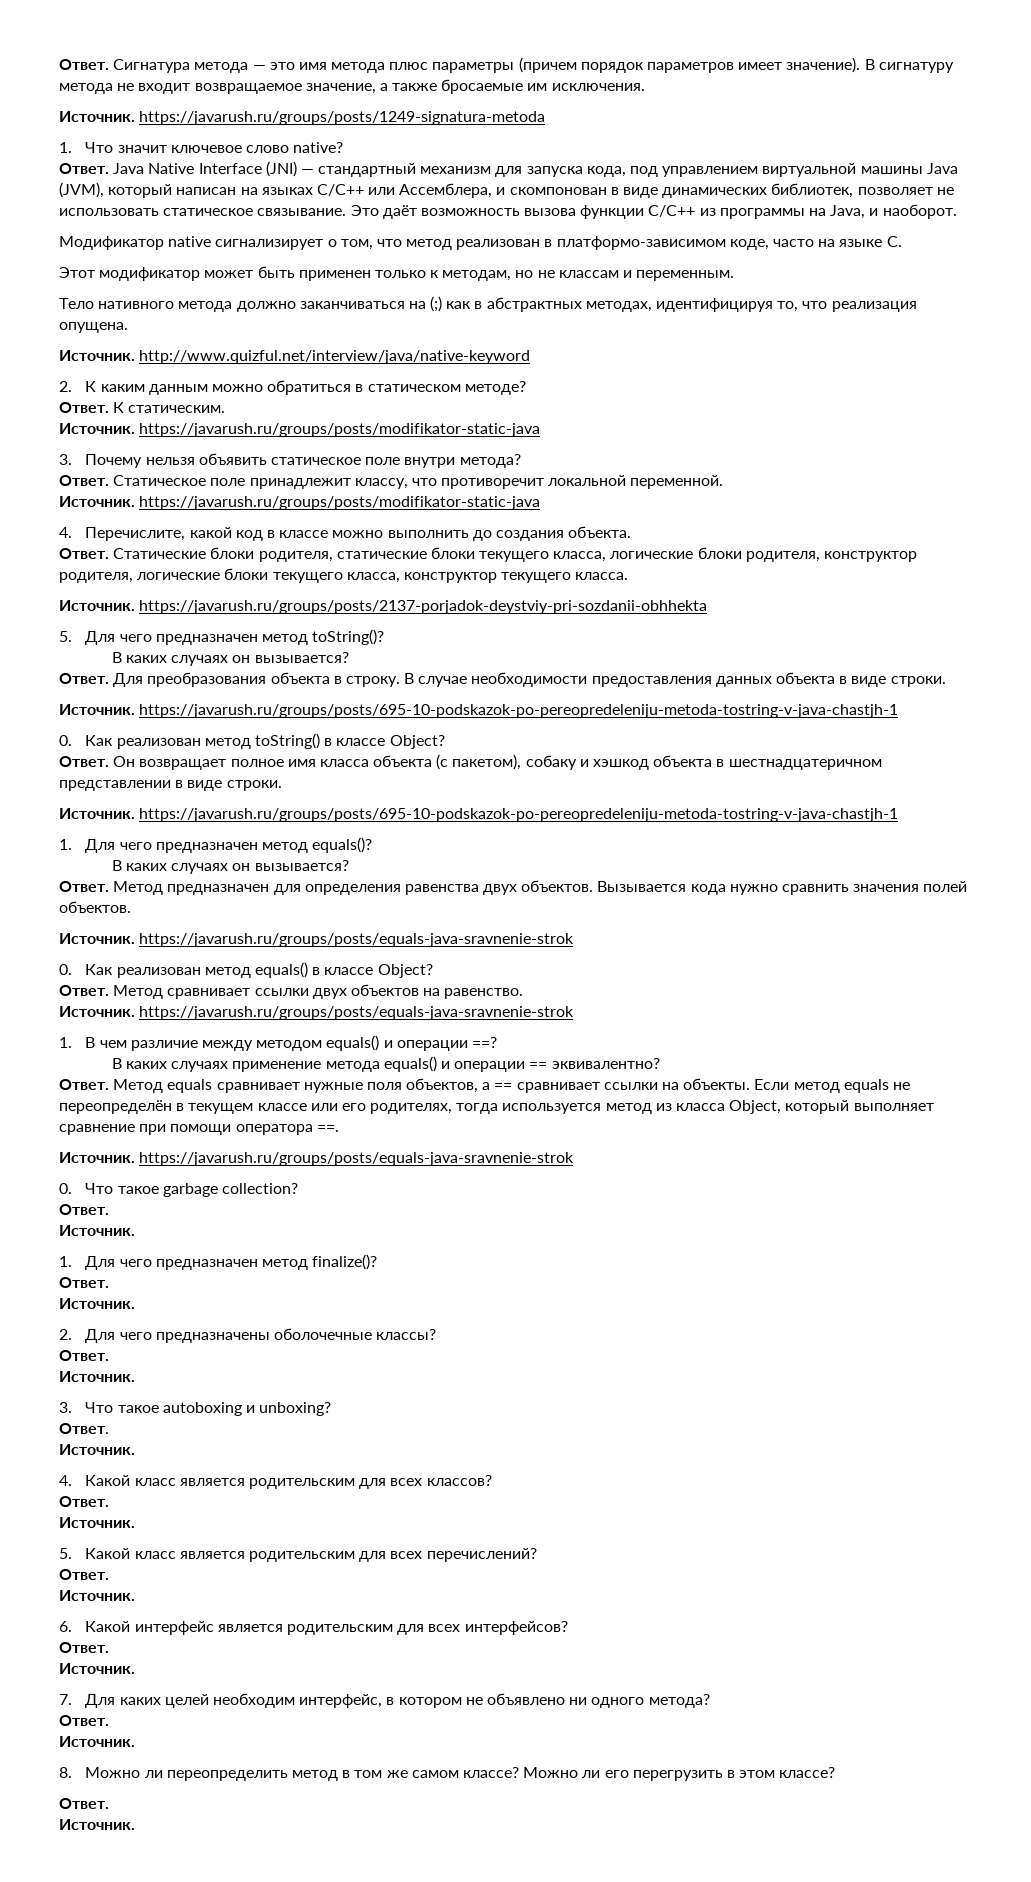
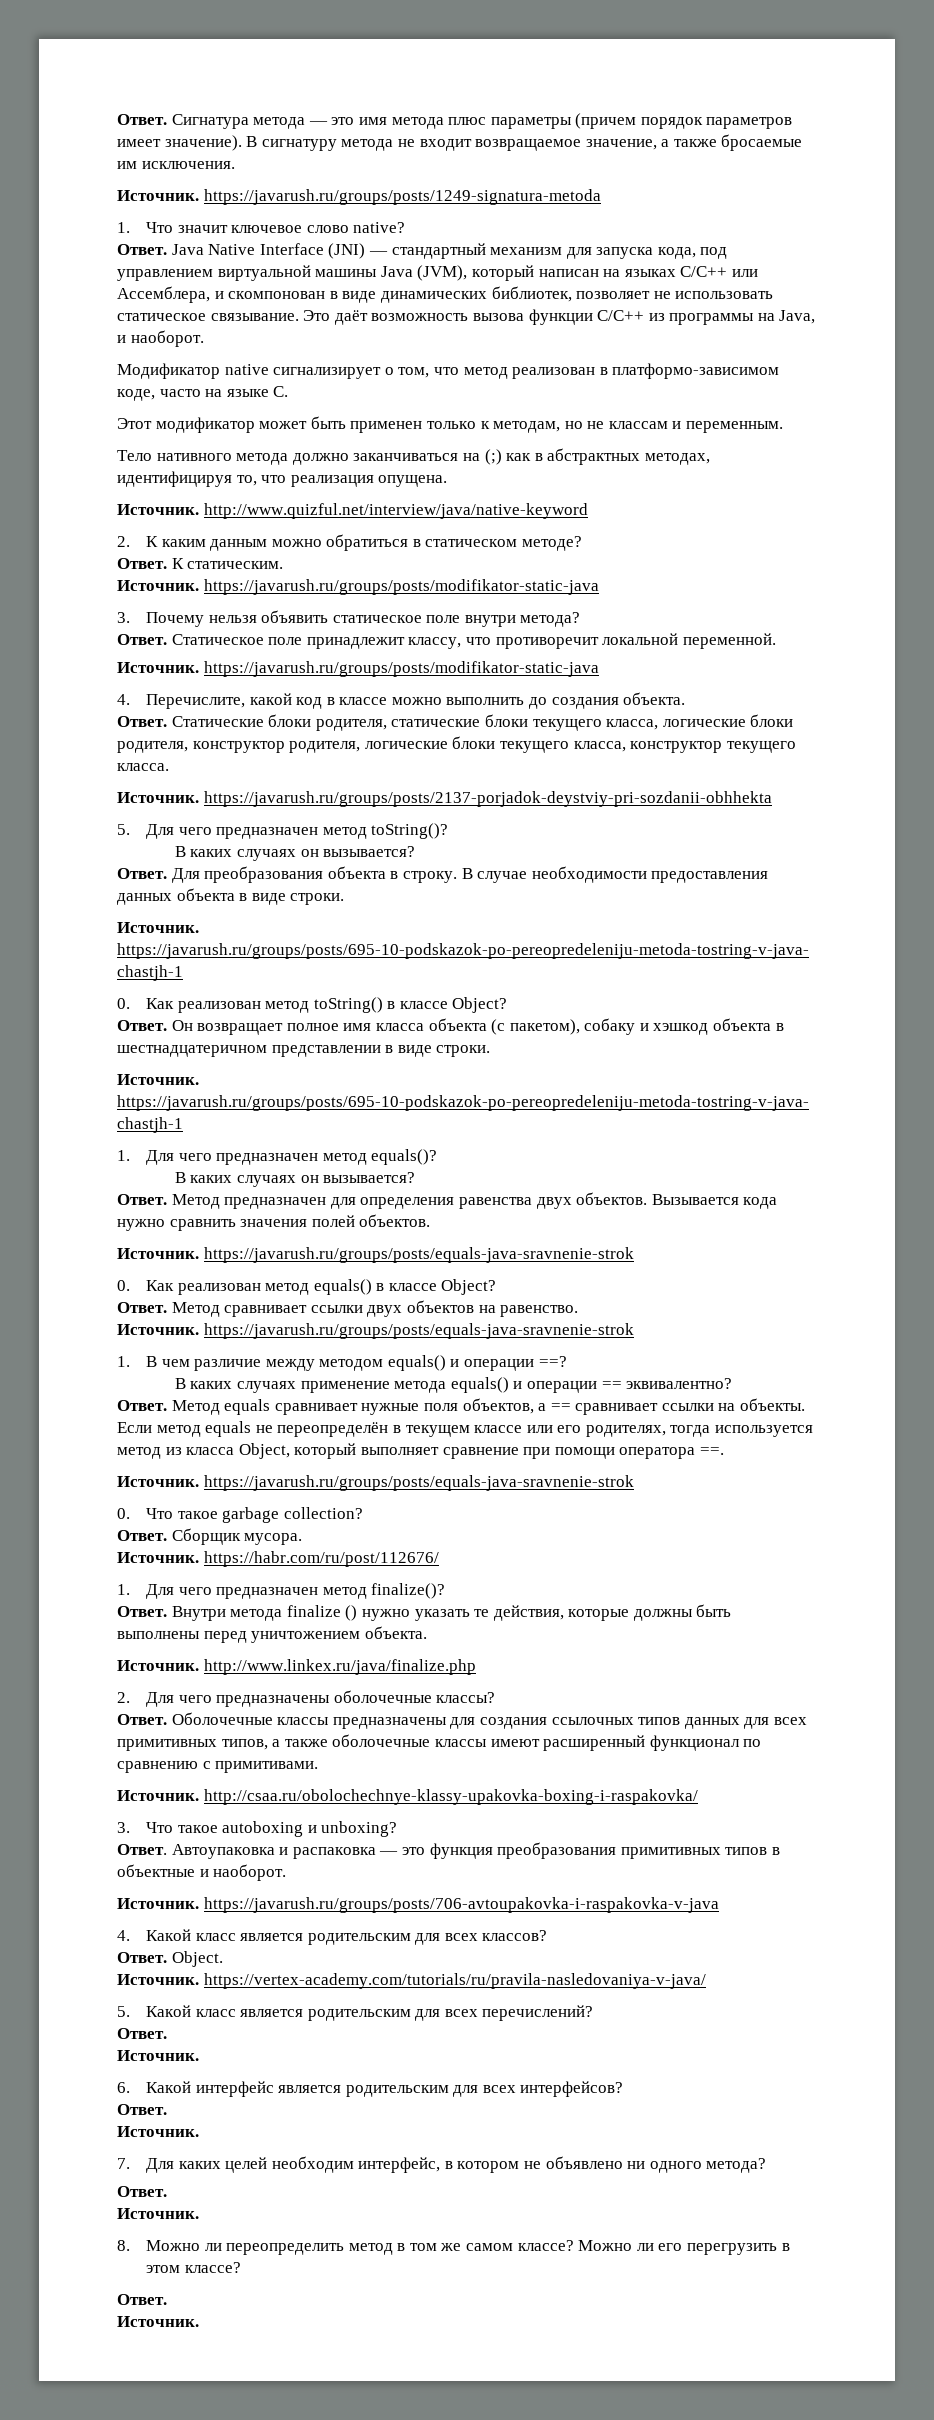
[59,1225,135,1236] // Источник. -> [171,1528,303,1545] [117,1551,439,1567] Сборщик мусора. // Источник. https://habr.com/ru/post/112676/
[59,1298,135,1309] // Источник. -> [171,1604,732,1621] [117,1626,427,1643] [117,1659,476,1675] Внутри метода finalize () нужно указать те действия, которые должны быть выполнены перед уничтожением объекта. // Источник. http://www.linkex.ru/java/finalize.php
[59,1371,135,1382] // Источник. -> [171,1712,807,1729] [117,1734,762,1751] [117,1761,319,1773] [117,1789,698,1805] Оболочечные классы предназначены для создания ссылочных типов данных для всех примитивных типов, а также оболочечные классы имеют расширенный функционал по сравнению с примитивами. // Источник. http://csaa.ru/obolochechnye-klassy-upakovka-boxing-i-raspakovka/
[59,1444,135,1455] // Источник. -> [171,1842,780,1859] [117,1864,287,1881] [117,1897,719,1913] Автоупаковка и распаковка — это функция преобразования примитивных типов в объектные и наоборот. // Источник. https://javarush.ru/groups/posts/706-avtoupakovka-i-raspakovka-v-java
[59,1517,135,1528] // Источник. -> [171,1951,223,1967] [117,1973,706,1989] Object. // Источник. https://vertex-academy.com/tutorials/ru/pravila-nasledovaniya-v-java/

